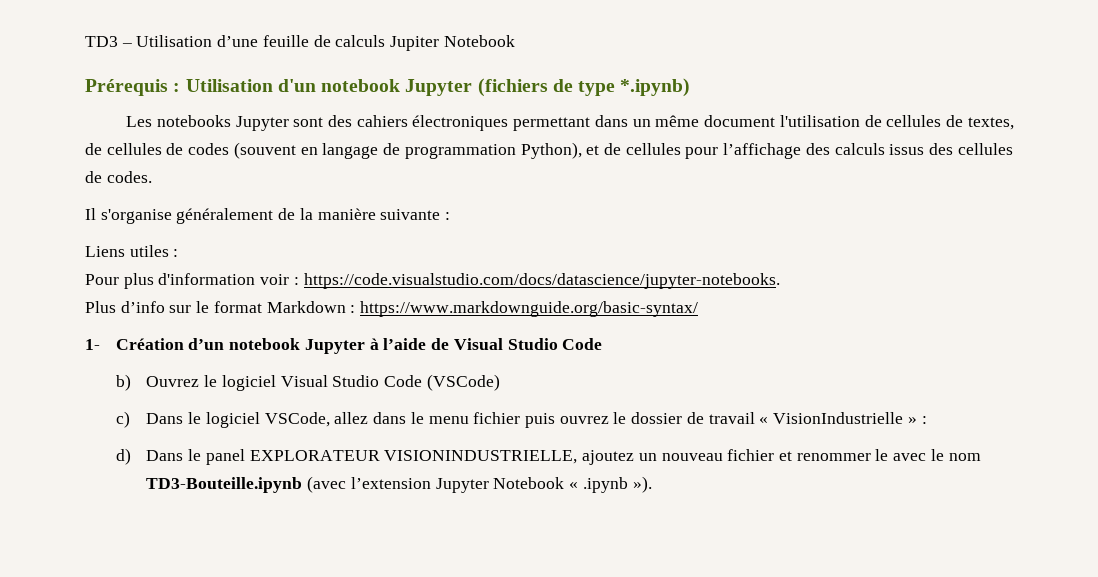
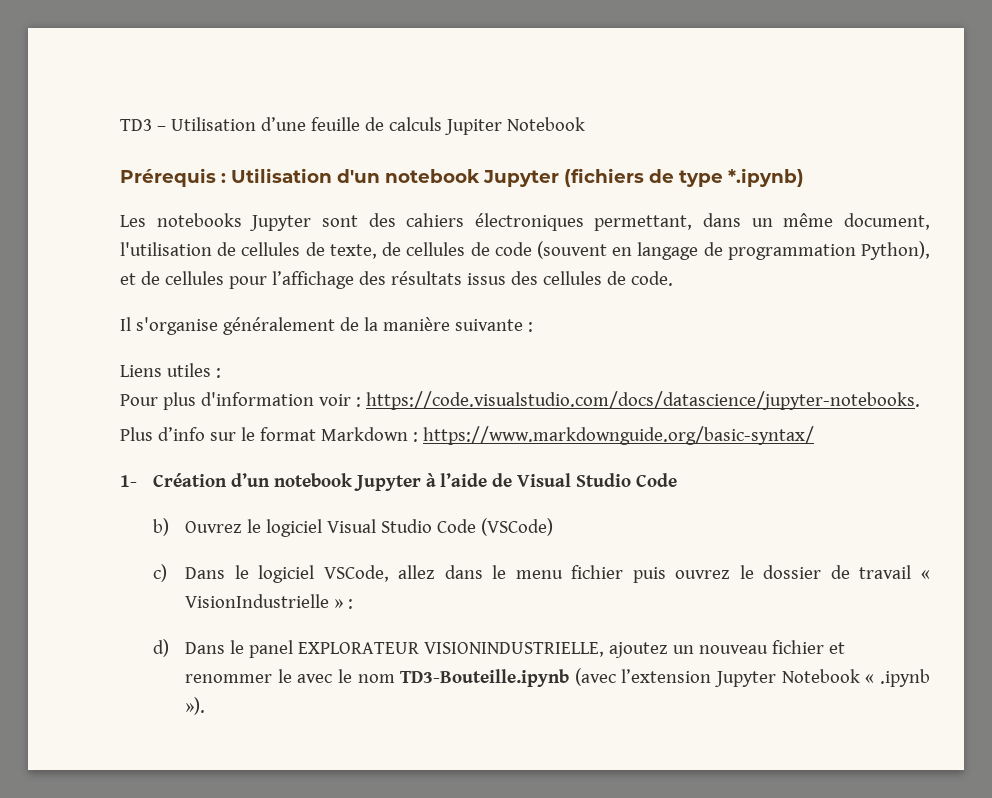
[513,117,591,131] permettant -> [594,215,693,231] permettant,
[704,115,776,127] document -> [843,213,930,230] document,
[967,117,1014,130] [85,143,230,155] textes, de cellules de codes -> [329,242,532,259] texte, de cellules de code
[834,143,885,155] calculs -> [390,271,462,285] résultats
[106,171,152,183] codes. -> [630,271,673,286] code.

